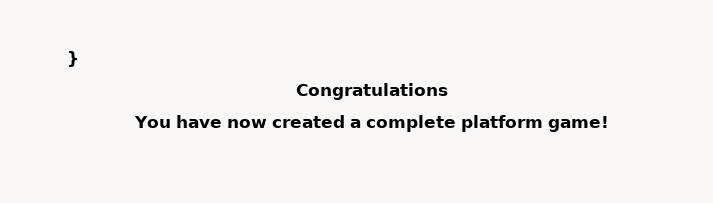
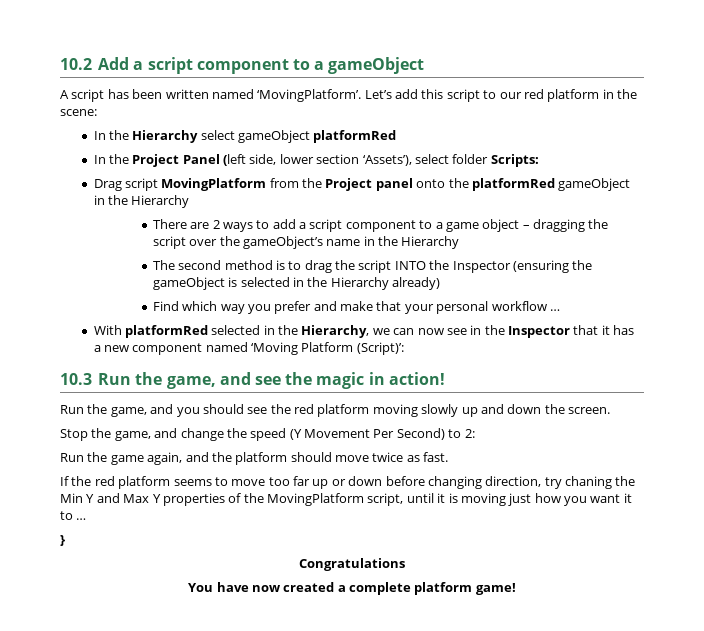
(67, 59) none -> [60,57,425,74] [60,89,637,102] [60,109,97,116] [93,130,397,143] [93,154,539,167] [93,178,631,191] [93,195,190,208] [152,219,609,232] [152,236,460,249] [152,260,593,273] [152,277,441,290] [152,301,560,314] [93,325,635,338] [93,342,404,355] [60,372,445,389] [60,404,610,417] [60,428,475,441] [60,452,449,465] [60,476,636,489] [60,493,632,506] [60,511,87,520] 10.2 Add a script component to a gameObject // A script has been written named ‘MovingPlatform’. Let’s add this script to our red platform in the scene: // In the Hierarchy select gameObject platformRed // In the Project Panel (left side, lower section ‘Assets’), select folder Scripts: // Drag script MovingPlatform from the Project panel onto the platformRed gameObject in the Hierarchy // There are 2 ways to add a script component to a game object – dragging the script over the gameObject’s name in the Hierarchy // The second method is to drag the script INTO the Inspector (ensuring the gameObject is selected in the Hierarchy already) // Find which way you prefer and make that your personal workflow … // With platformRed selected in the Hierarchy, we can now see in the Inspector that it has a new component named ‘Moving Platform (Script)’: // 10.3 Run the game, and see the magic in action! // Run the game, and you should see the red platform moving slowly up and down the screen. // Stop the game, and change the speed (Y Movement Per Second) to 2: // Run the game again, and the platform should move twice as fast. // If the red platform seems to move too far up or down before changing direction, try chaning the Min Y and Max Y properties of the MovingPlatform script, until it is moving just how you want it to … //

